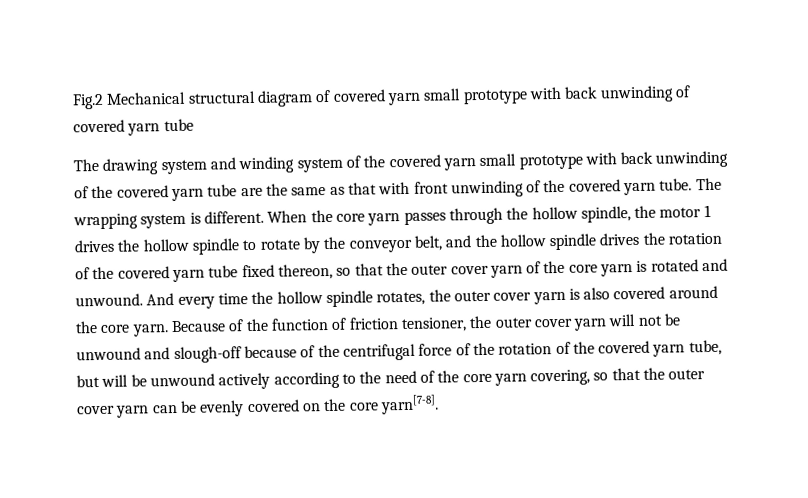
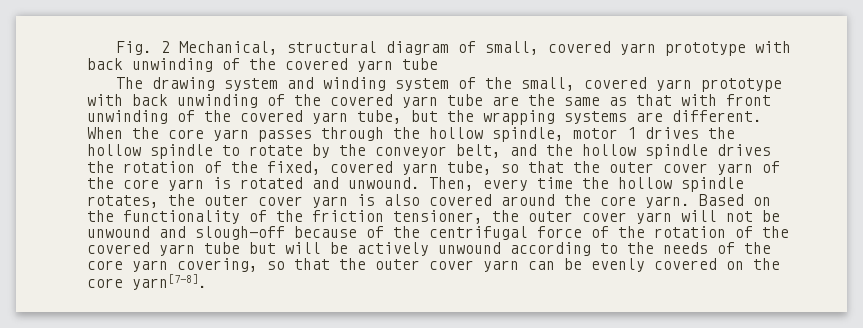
[72,91,187,110] Fig.2 Mechanical -> [116,41,279,55] Fig. 2 Mechanical,
[332,85,691,106] covered yarn small prototype with back unwinding of -> [485,41,792,56] [87,58,276,72] small, covered yarn prototype with back unwinding of the
[388,153,517,171] covered yarn small -> [521,77,693,91] small, covered yarn
[659,177,722,191] [73,212,201,230] tube. The wrapping system is -> [357,110,663,125] tube, but the wrapping systems are
[634,205,657,218] the -> (564, 134) none
[117,263,333,283] covered yarn tube fixed thereon, -> [267,161,492,175] fixed, covered yarn tube,
[146,293,175,306] And -> [429,177,474,191] Then,
[170,317,348,333] Because of the function of -> [699,194,771,206] [87,210,303,224] Based on the functionality of the
[688,339,722,356] tube, -> [204,242,240,254] tube
[149,372,271,390] unwound actively -> [357,242,501,256] actively unwound
[384,370,417,384] need -> [663,242,708,254] needs

